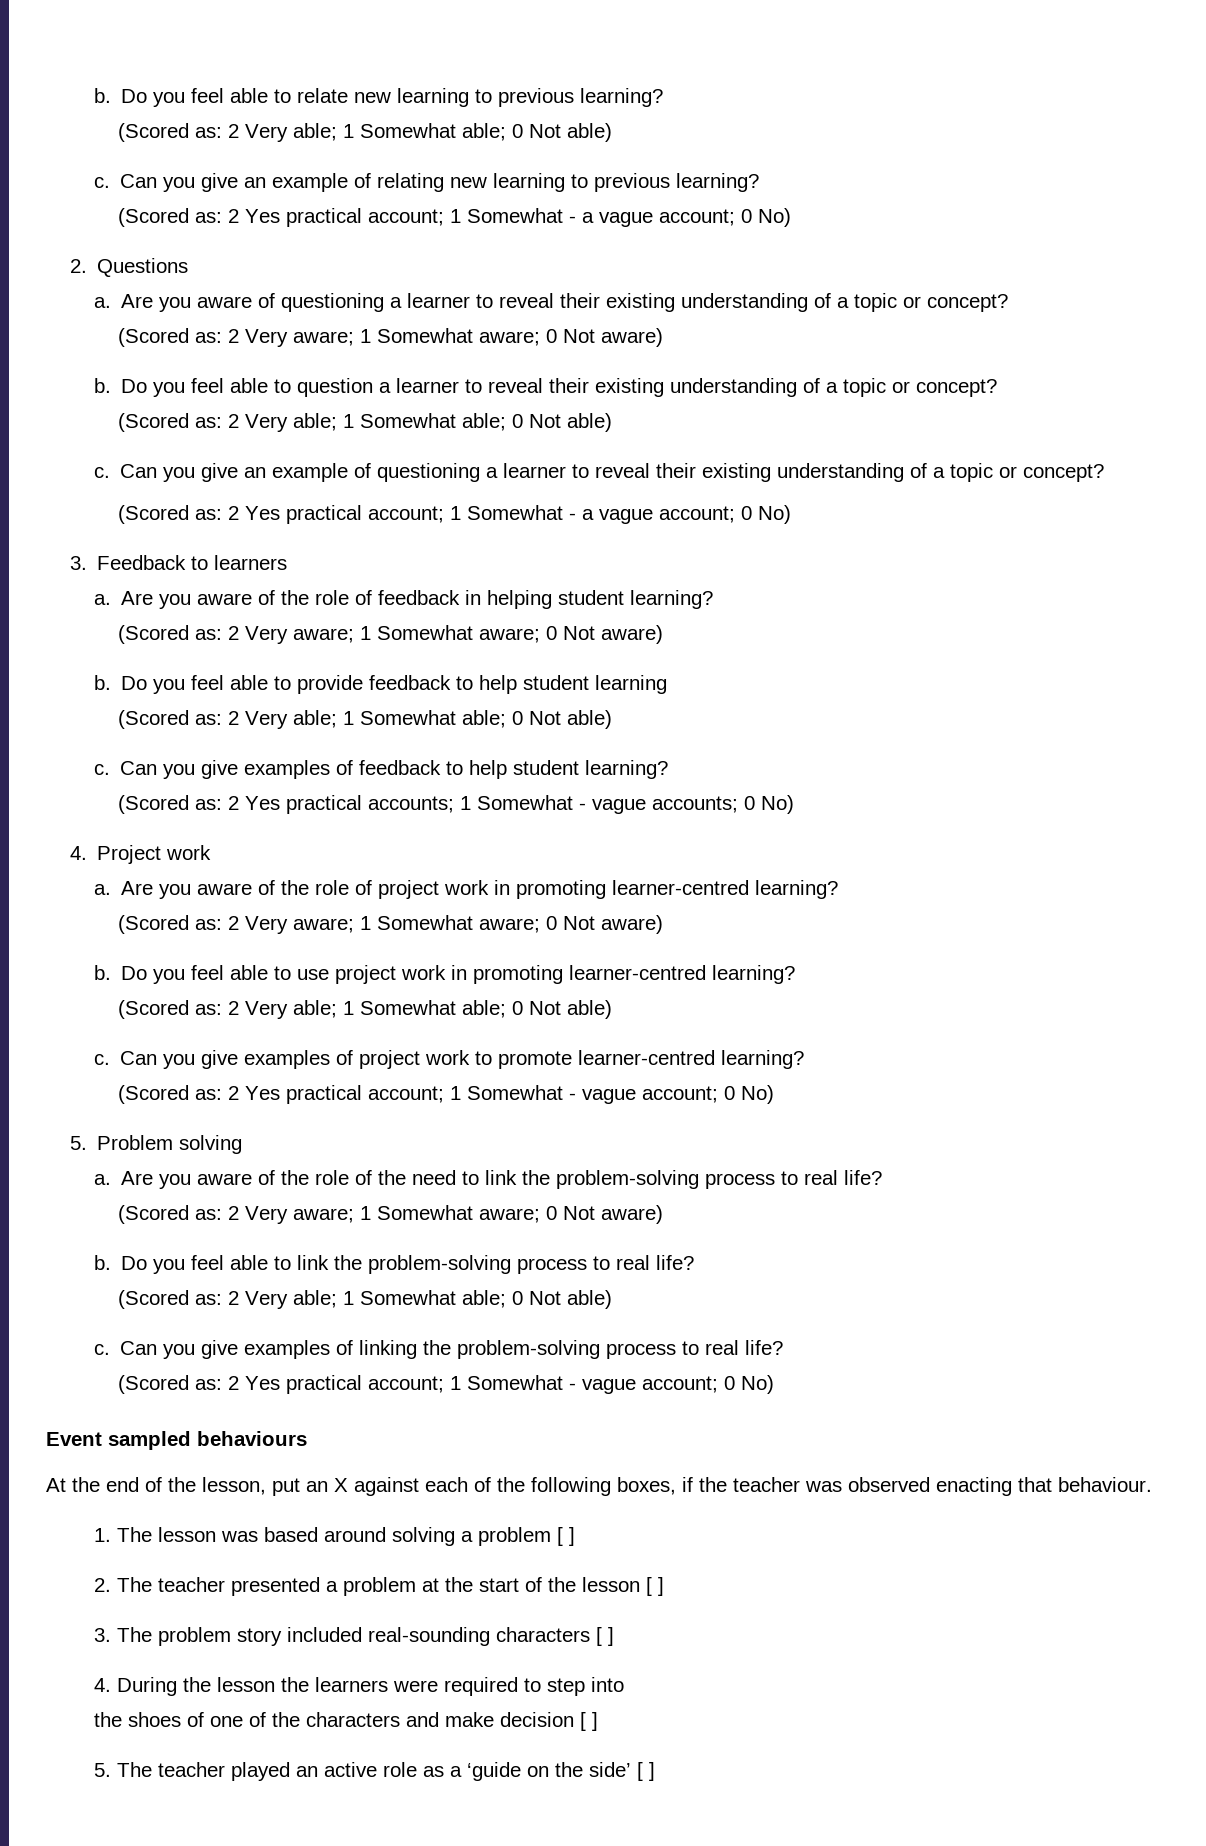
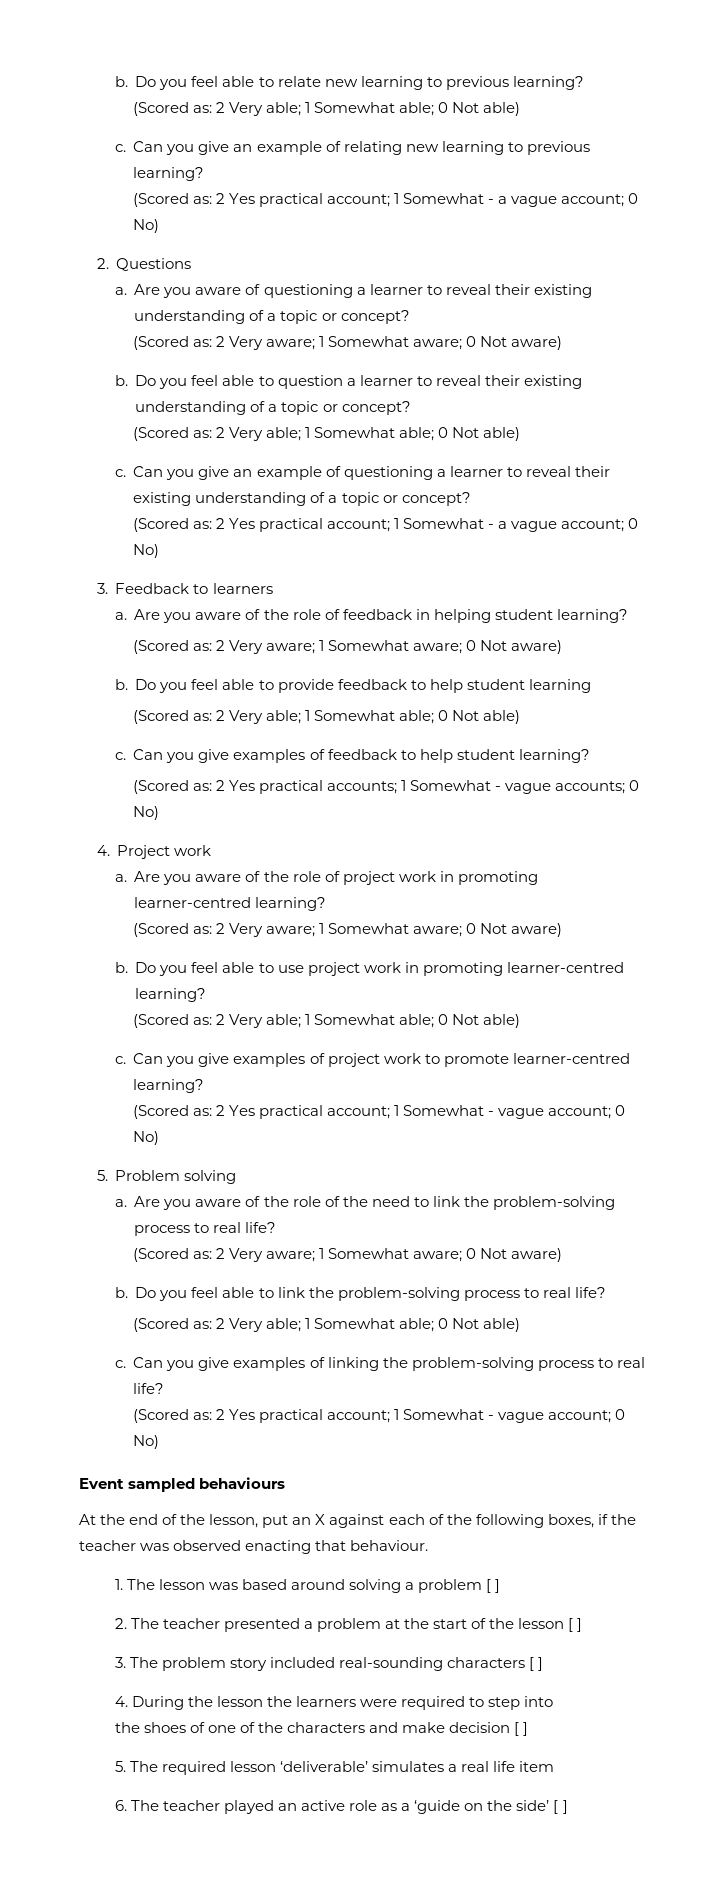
(153, 1769) none -> [161,1761,555,1775] [114,1800,159,1811] required lesson ‘deliverable’ simulates a real life item // 6. The

